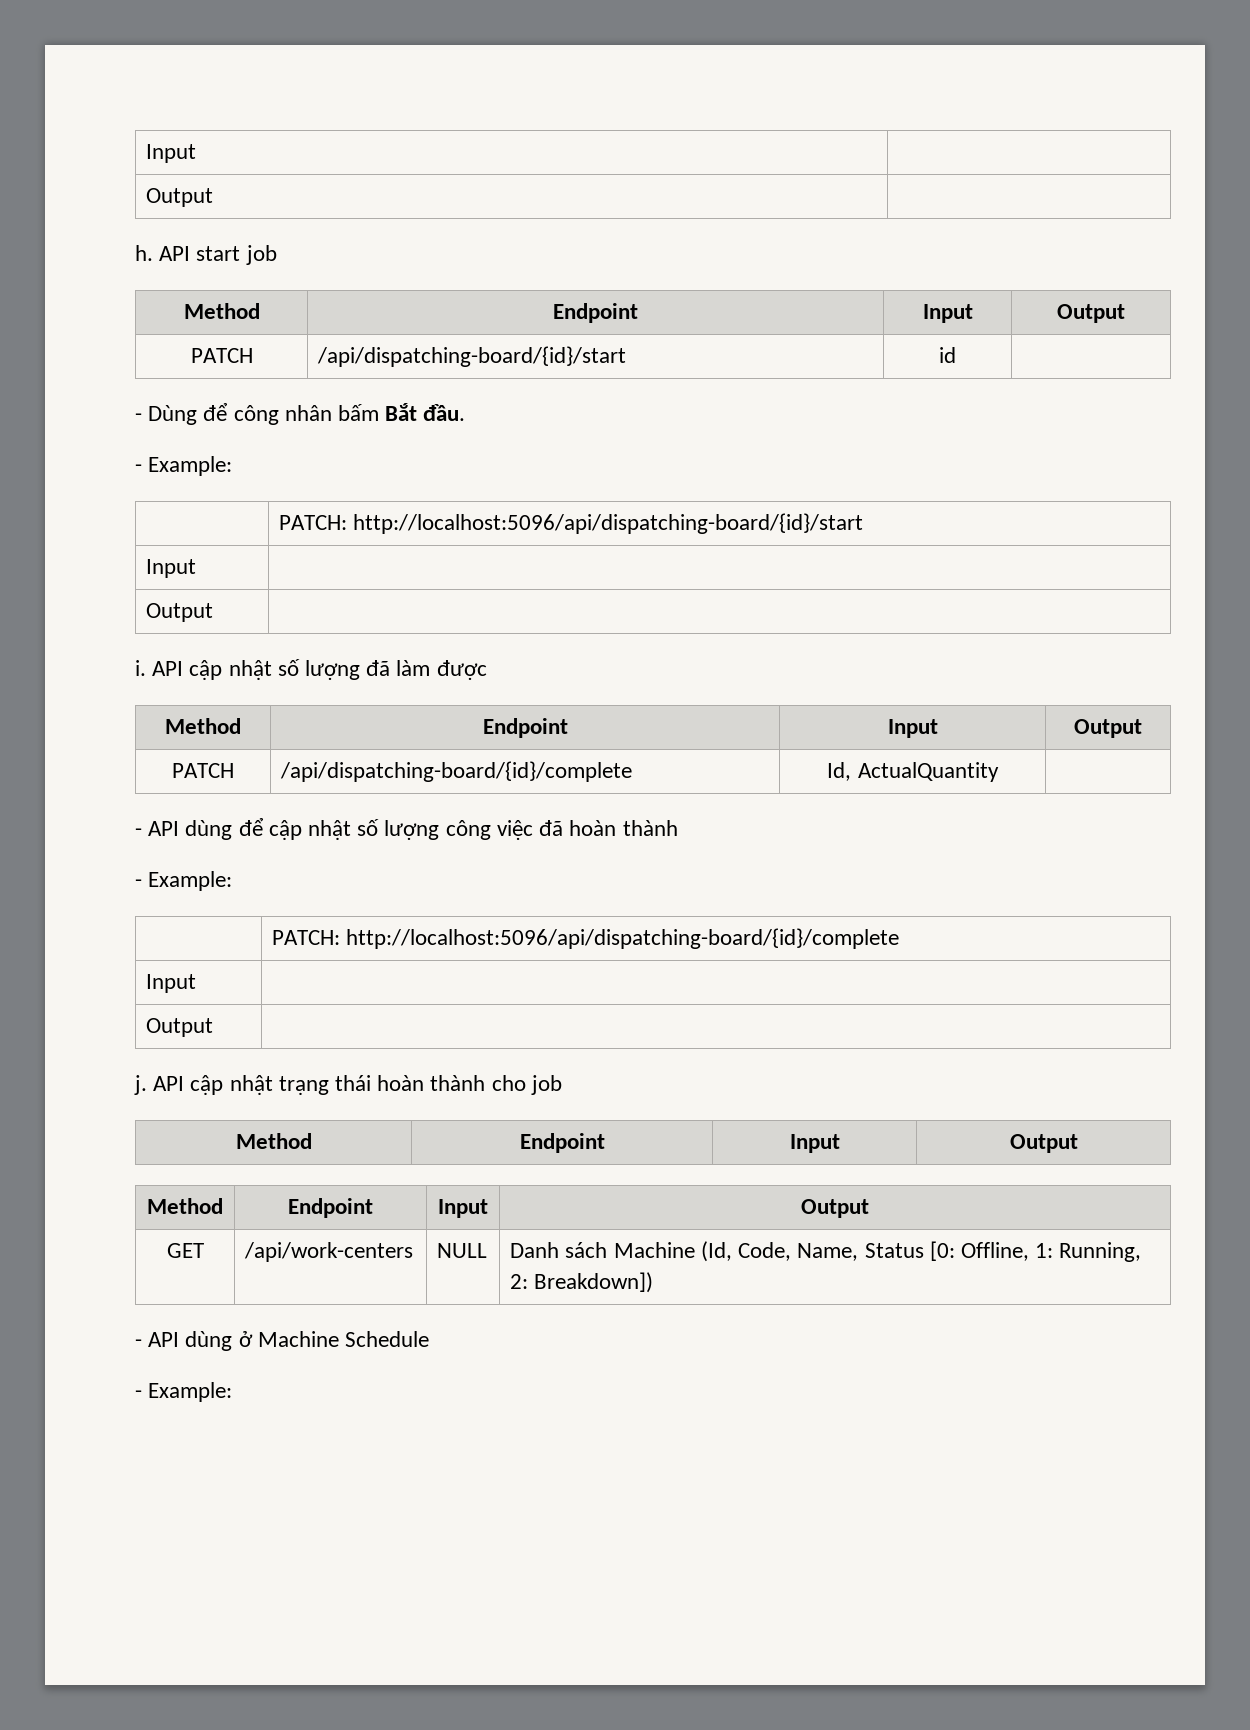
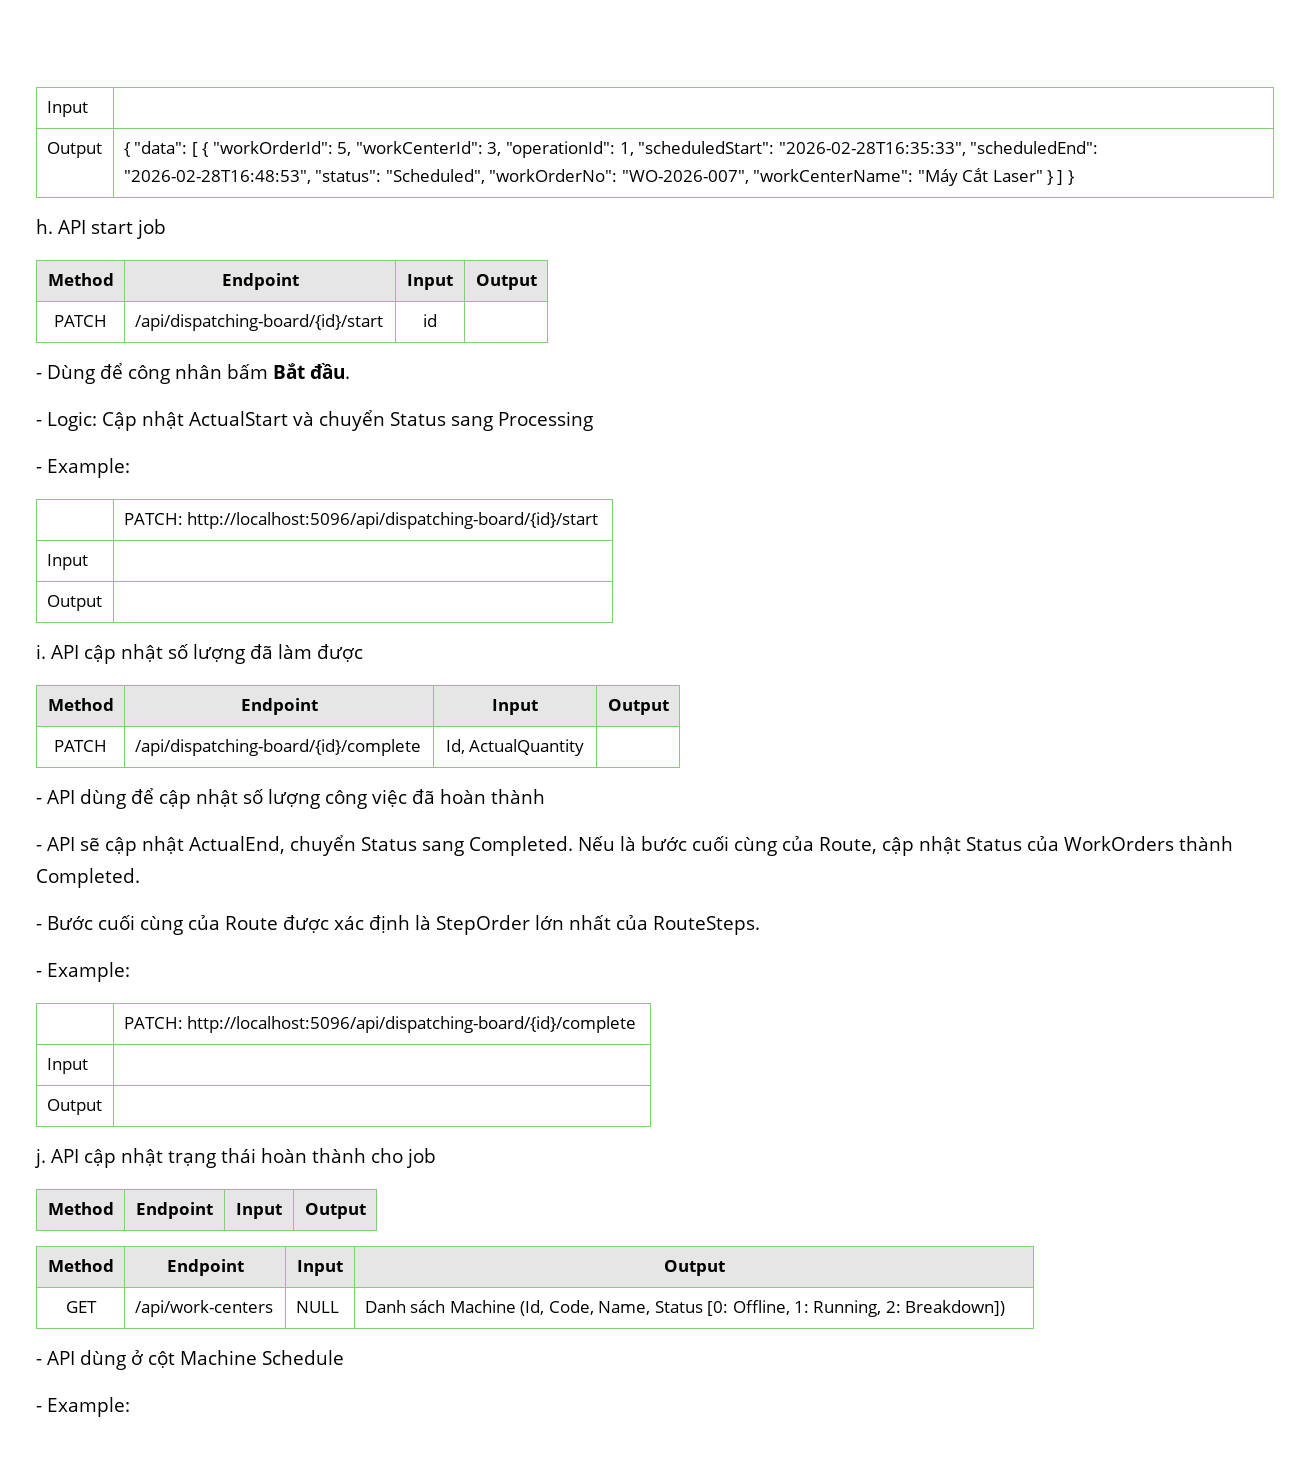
[146,144,197,163] [146,188,214,207] Input | // Output | -> [46,101,88,117] [46,142,102,158] [123,141,1099,158] [123,168,1074,186] Input | // Output | { "data": [ { "workOrderId": 5, "workCenterId": 3, "operationId": 1, "scheduledStart": "2026-02-28T16:35:33", "scheduledEnd": "2026-02-28T16:48:53", "status": "Scheduled", "workOrderNo": "WO-2026-007", "workCenterName": "Máy Cắt Laser" } ] }
(466, 412) none -> [36,410,593,431] // - Logic: Cập nhật ActualStart và chuyển Status sang Processing
(678, 828) none -> [36,835,1233,856] [36,868,140,888] [36,915,760,935] // - API sẽ cập nhật ActualEnd, chuyển Status sang Completed. Nếu là bước cuối cùng của Route, cập nhật Status của WorkOrders thành Completed. // - Bước cuối cùng của Route được xác định là StepOrder lớn nhất của RouteSteps.
(253, 1339) none -> [148,1351,175,1368] cột

